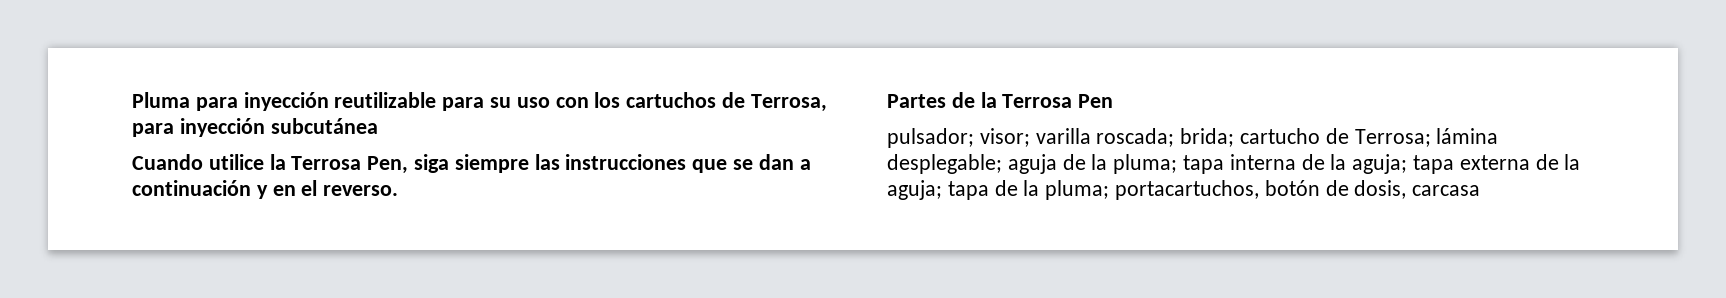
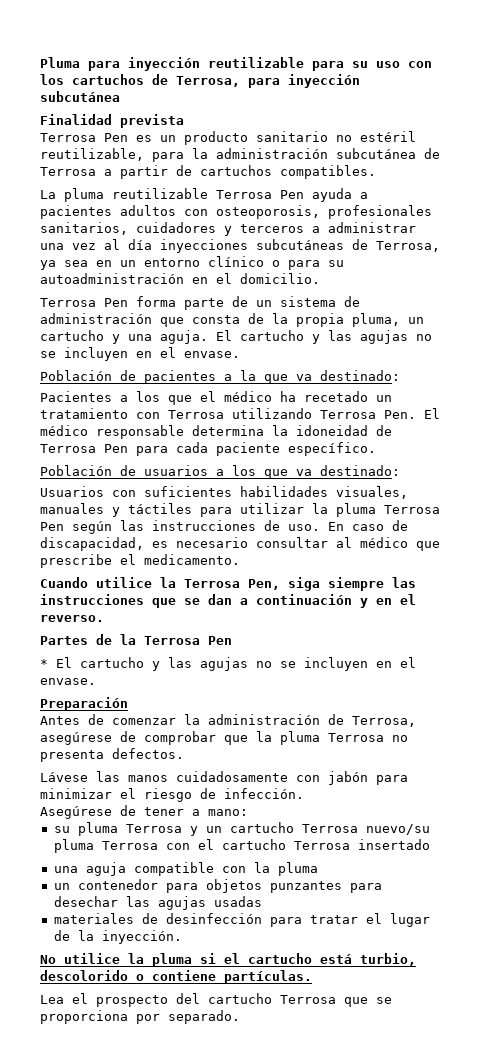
(378, 126) none -> [40,114,184,128] [40,131,416,145] [40,148,440,162] [40,165,376,179] [40,188,368,202] [40,205,432,219] [40,222,416,236] [40,239,440,253] [40,256,344,270] [40,273,320,284] [40,296,360,310] [40,313,424,327] [40,330,432,344] [40,347,240,361] [40,370,400,384] [40,391,392,405] [40,408,440,419] [40,425,392,439] [40,442,376,456] [40,465,400,479] [40,486,408,499] [40,503,440,517] [40,520,408,534] [40,537,440,551] [40,554,240,568] // Finalidad prevista // Terrosa Pen es un producto sanitario no estéril reutilizable, para la administración subcutánea de Terrosa a partir de cartuchos compatibles. // La pluma reutilizable Terrosa Pen ayuda a pacientes adultos con osteoporosis, profesionales sanitarios, cuidadores y terceros a administrar una vez al día inyecciones subcutáneas de Terrosa, ya sea en un entorno clínico o para su autoadministración en el domicilio. // Terrosa Pen forma parte de un sistema de administración que consta de la propia pluma, un cartucho y una aguja. El cartucho y las agujas no se incluyen en el envase. // Población de pacientes a la que va destinado: // Pacientes a los que el médico ha recetado un tratamiento con Terrosa utilizando Terrosa Pen. El médico responsable determina la idoneidad de Terrosa Pen para cada paciente específico. // Población de usuarios a los que va destinado: // Usuarios con suficientes habilidades visuales, manuales y táctiles para utilizar la pluma Terrosa Pen según las instrucciones de uso. En caso de discapacidad, es necesario consultar al médico que prescribe el medicamento.
[887,128,1499,148] [887,154,1581,174] [887,180,1481,200] pulsador; visor; varilla roscada; brida; cartucho de Terrosa; lámina desplegable; aguja de la pluma; tapa interna de la aguja; tapa externa de la aguja; tapa de la pluma; portacartuchos, botón de dosis, carcasa -> [40,657,416,671] [40,678,96,685] [40,697,128,711] [40,714,416,727] [40,731,408,745] [40,748,184,762] [40,771,408,785] [40,788,304,802] [40,805,248,819] [53,822,430,836] [53,839,430,853] [53,862,318,876] [53,879,382,893] [53,896,262,910] [53,913,430,927] [53,930,182,944] [40,953,416,967] [40,970,312,984] [40,993,392,1007] [40,1010,240,1024] * El cartucho y las agujas no se incluyen en el envase. // Preparación // Antes de comenzar la administración de Terrosa, asegúrese de comprobar que la pluma Terrosa no presenta defectos. // Lávese las manos cuidadosamente con jabón para minimizar el riesgo de infección. // Asegúrese de tener a mano: // su pluma Terrosa y un cartucho Terrosa nuevo/su pluma Terrosa con el cartucho Terrosa insertado // una aguja compatible con la pluma // un contenedor para objetos punzantes para desechar las agujas usadas // materiales de desinfección para tratar el lugar de la inyección. // No utilice la pluma si el cartucho está turbio, descolorido o contiene partículas. // Lea el prospecto del cartucho Terrosa que se proporciona por separado.

